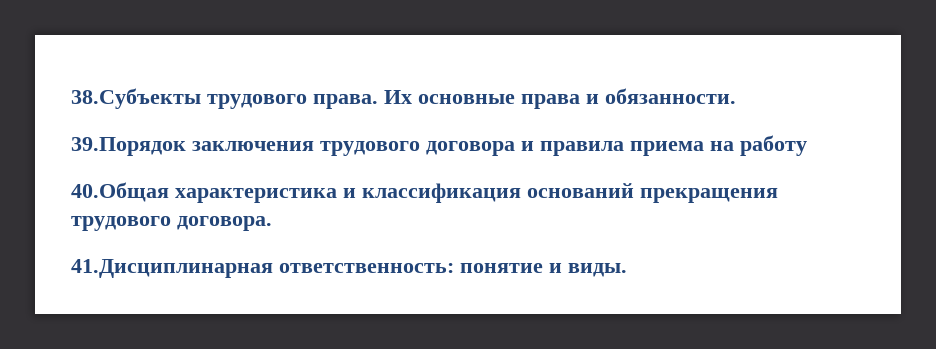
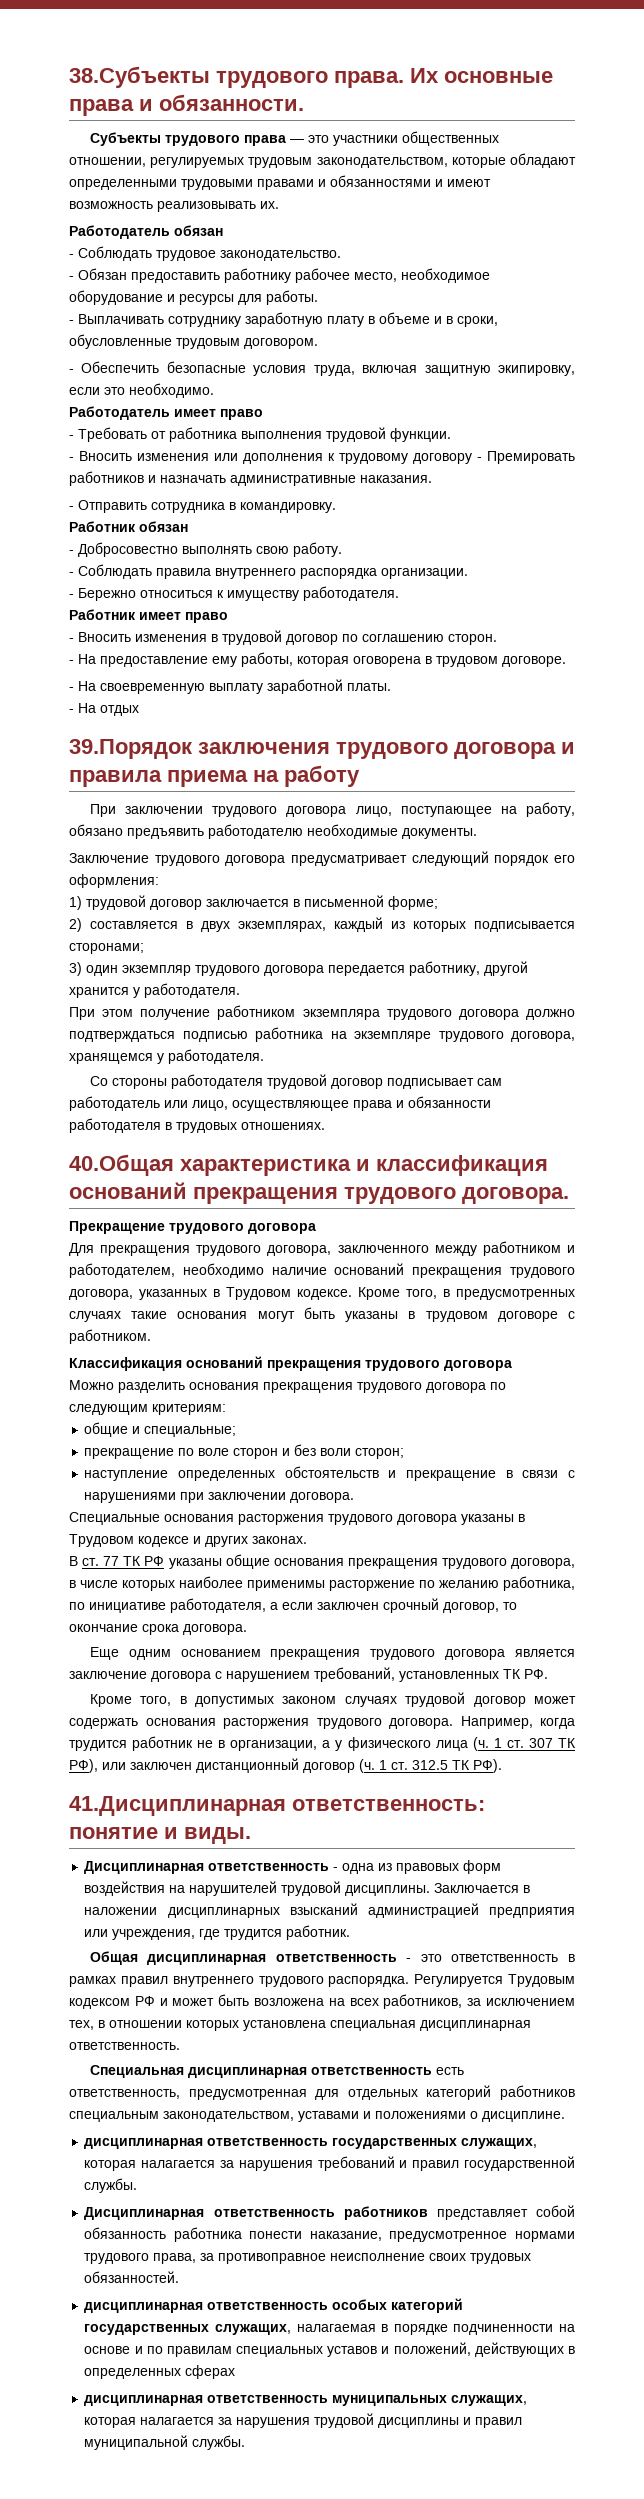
(736, 96) none -> [89,131,499,146] [69,153,576,168] [69,175,491,190] [69,201,279,212] [69,225,223,239] [69,246,341,261] [69,268,490,283] [69,290,318,305] [69,312,498,327] [69,334,318,349] [69,361,575,376] [69,383,214,398] [69,406,263,420] [69,427,451,442] [69,451,575,464] [69,471,432,486] [69,500,336,513] [69,521,188,532] [69,542,342,557] [69,564,468,579] [69,586,399,601] [69,609,228,623] [69,630,497,645] [69,652,566,667] [69,679,391,694] [69,703,139,716] // Субъекты трудового права — это участники общественных отношении, регулируемых трудовым законодательством, которые обладают определенными трудовыми правами и обязанностями и имеют возможность реализовывать их. // Работодатель обязан // - Соблюдать трудовое законодательство. // - Обязан предоставить работнику рабочее место, необходимое оборудование и ресурсы для работы. // - Выплачивать сотруднику заработную плату в объеме и в сроки, обусловленные трудовым договором. // - Обеспечить безопасные условия труда, включая защитную экипировку, если это необходимо. // Работодатель имеет право // - Требовать от работника выполнения трудовой функции. // - Вносить изменения или дополнения к трудовому договору - Премировать работников и назначать административные наказания. // - Отправить сотрудника в командировку. // Работник обязан // - Добросовестно выполнять свою работу. // - Соблюдать правила внутреннего распорядка организации. // - Бережно относиться к имуществу работодателя. // Работник имеет право // - Вносить изменения в трудовой договор по соглашению сторон. // - На предоставление ему работы, которая оговорена в трудовом договоре. // - На своевременную выплату заработной платы. // - На отдых
(807, 145) none -> [89,802,575,817] [69,824,477,839] [69,851,575,866] [69,874,159,888] [69,895,438,910] [69,917,575,932] [69,943,144,954] [69,961,528,976] [69,983,240,998] [69,1005,575,1020] [69,1027,575,1042] [69,1049,264,1064] [89,1074,502,1089] [69,1096,491,1111] [69,1118,325,1133] // При заключении трудового договора лицо, поступающее на работу, обязано предъявить работодателю необходимые документы. // Заключение трудового договора предусматривает следующий порядок его оформления: // 1) трудовой договор заключается в письменной форме; // 2) составляется в двух экземплярах, каждый из которых подписывается сторонами; // 3) один экземпляр трудового договора передается работнику, другой хранится у работодателя. // При этом получение работником экземпляра трудового договора должно подтверждаться подписью работника на экземпляре трудового договора, хранящемся у работодателя. // Со стороны работодателя трудовой договор подписывает сам работодатель или лицо, осуществляющее права и обязанности работодателя в трудовых отношениях.
(272, 223) none -> [69,1221,316,1234] [69,1241,576,1256] [69,1263,575,1278] [69,1287,575,1300] [69,1307,575,1322] [69,1329,151,1344] [69,1356,512,1371] [69,1380,506,1393] [69,1404,226,1415] [84,1422,237,1437] [84,1444,405,1459] [84,1466,575,1481] [84,1492,355,1503] [69,1512,525,1525] [69,1534,307,1547] [69,1554,575,1569] [69,1576,575,1591] [69,1598,517,1613] [69,1624,247,1635] [89,1647,576,1660] [69,1667,548,1682] [89,1692,576,1707] [69,1716,575,1729] [69,1736,577,1751] [69,1758,502,1773] // Прекращение трудового договора // Для прекращения трудового договора, заключенного между работником и работодателем, необходимо наличие оснований прекращения трудового договора, указанных в Трудовом кодексе. Кроме того, в предусмотренных случаях такие основания могут быть указаны в трудовом договоре с работником. // Классификация оснований прекращения трудового договора // Можно разделить основания прекращения трудового договора по следующим критериям: // общие и специальные; // прекращение по воле сторон и без воли сторон; // наступление определенных обстоятельств и прекращение в связи с нарушениями при заключении договора. // Специальные основания расторжения трудового договора указаны в Трудовом кодексе и других законах. // В ст. 77 ТК РФ указаны общие основания прекращения трудового договора, в числе которых наиболее применимы расторжение по желанию работника, по инициативе работодателя, а если заключен срочный договор, то окончание срока договора. // Еще одним основанием прекращения трудового договора является заключение договора с нарушением требований, установленных ТК РФ. // Кроме того, в допустимых законом случаях трудовой договор может содержать основания расторжения трудового договора. Например, когда трудится работник не в организации, а у физического лица (ч. 1 ст. 307 ТК РФ), или заключен дистанционный договор (ч. 1 ст. 312.5 ТК РФ).
(627, 270) none -> [84,1860,502,1874] [84,1881,531,1896] [84,1903,575,1918] [84,1925,351,1940] [89,1951,575,1965] [69,1974,575,1987] [69,1994,575,2009] [69,2020,531,2031] [69,2042,180,2050] [89,2065,464,2078] [69,2085,575,2100] [69,2111,565,2122] [84,2138,538,2149] [84,2156,575,2171] [84,2178,138,2193] [84,2205,575,2220] [84,2227,575,2242] [84,2253,532,2264] [84,2271,180,2283] [84,2298,464,2313] [84,2324,576,2335] [84,2342,576,2357] [84,2365,236,2379] [84,2395,528,2406] [84,2413,523,2428] [84,2435,246,2450] // Дисциплинарная ответственность - одна из правовых форм воздействия на нарушителей трудовой дисциплины. Заключается в наложении дисциплинарных взысканий администрацией предприятия или учреждения, где трудится работник. // Общая дисциплинарная ответственность - это ответственность в рамках правил внутреннего трудового распорядка. Регулируется Трудовым кодексом РФ и может быть возложена на всех работников, за исключением тех, в отношении которых установлена специальная дисциплинарная ответственность. // Специальная дисциплинарная ответственность есть ответственность, предусмотренная для отдельных категорий работников специальным законодательством, уставами и положениями о дисциплине. // дисциплинарная ответственность государственных служащих, которая налагается за нарушения требований и правил государственной службы. // Дисциплинарная ответственность работников представляет собой обязанность работника понести наказание, предусмотренное нормами трудового права, за противоправное неисполнение своих трудовых обязанностей. // дисциплинарная ответственность особых категорий государственных служащих, налагаемая в порядке подчиненности на основе и по правилам специальных уставов и положений, действующих в определенных сферах // дисциплинарная ответственность муниципальных служащих, которая налагается за нарушения трудовой дисциплины и правил муниципальной службы.

